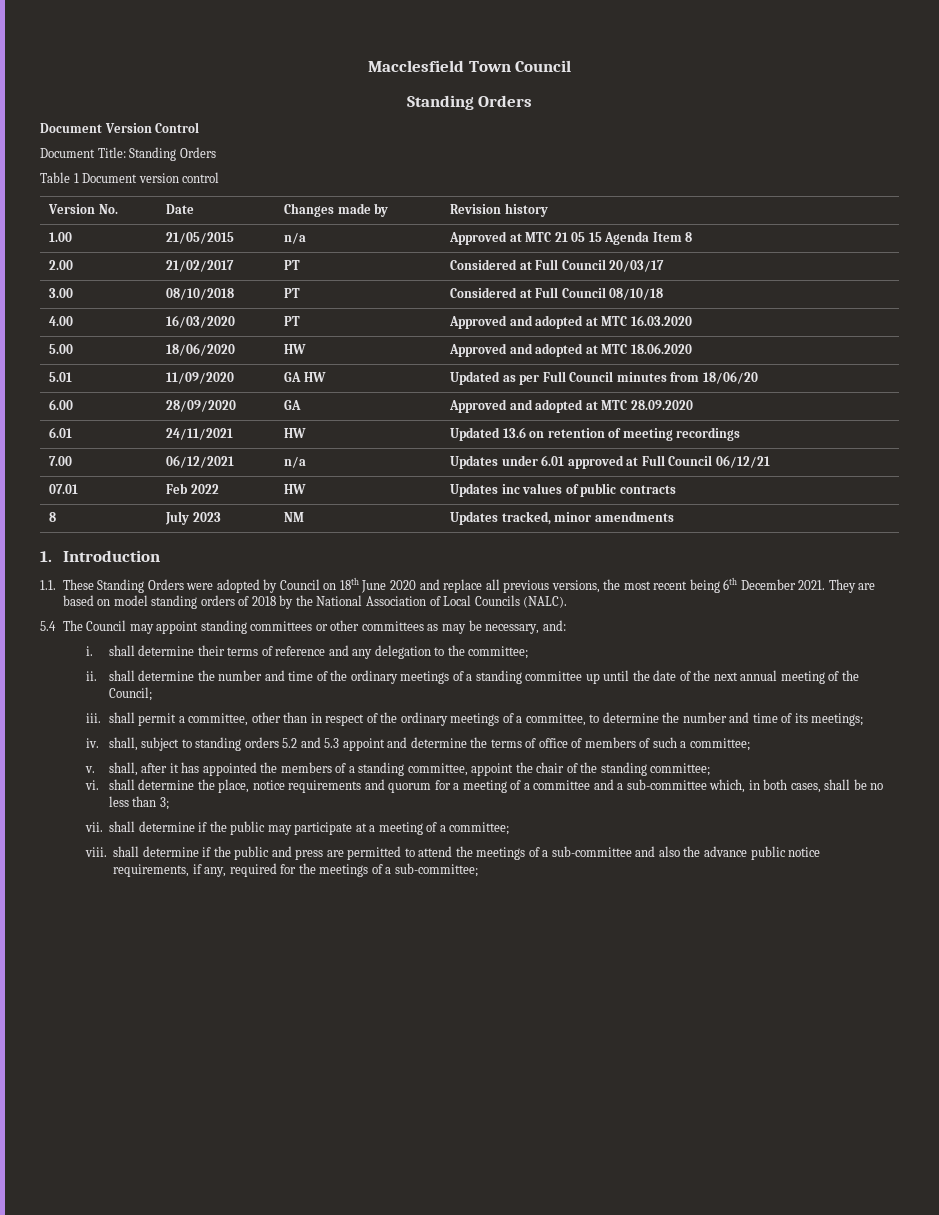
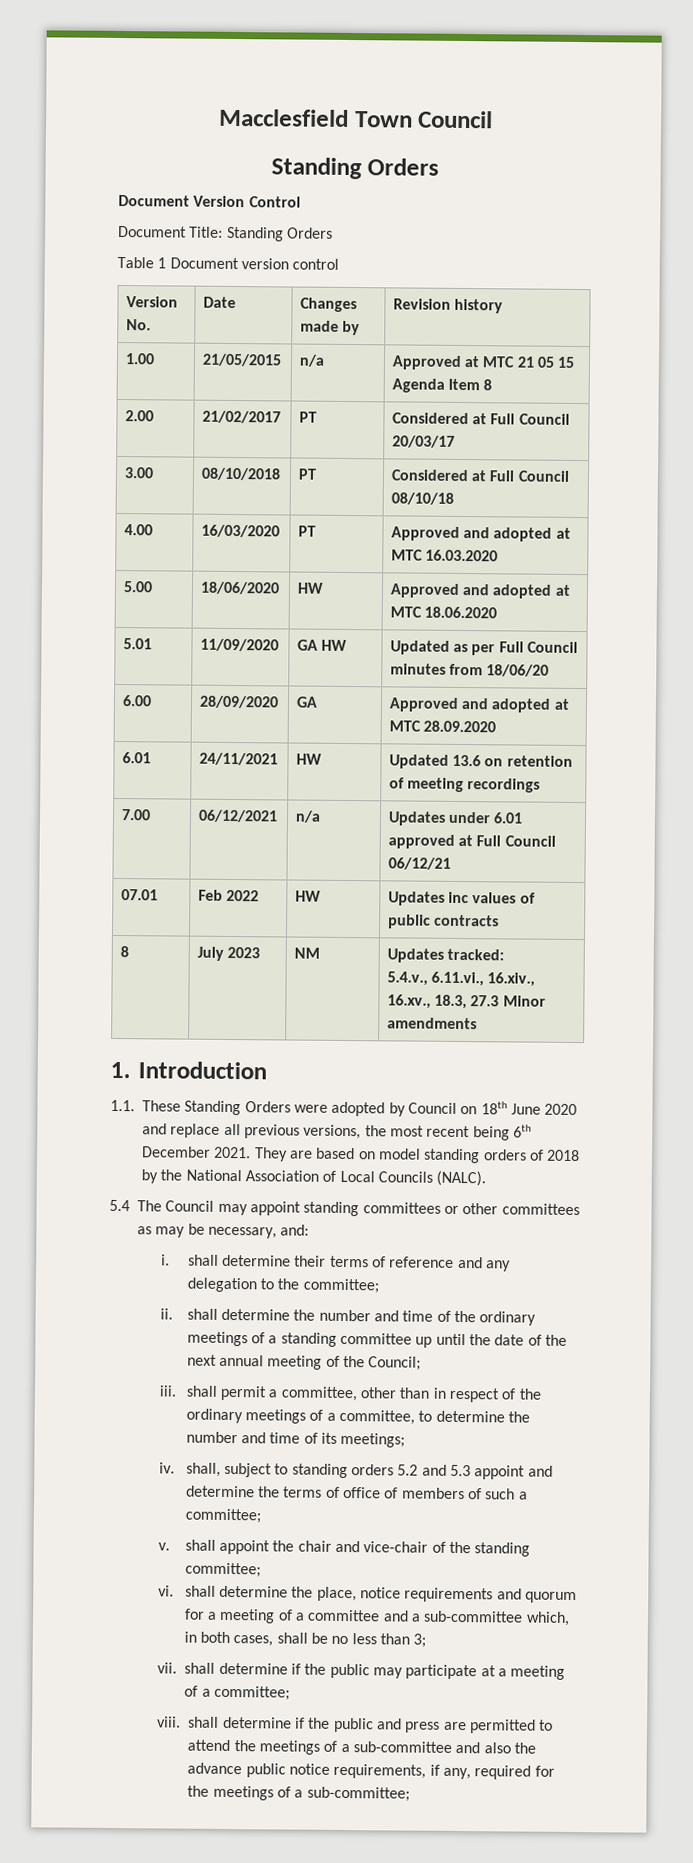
[501,511,592,525] tracked, minor -> [447,948,505,961] [386,971,536,987] [386,994,546,1010] tracked: // 5.4.v., 6.11.vi., 16.xiv., 16.xv., 18.3, 27.3 Minor
[108,762,468,776] shall, after it has appointed the members of a standing committee, -> [184,1539,216,1551] shall
(565, 767) none -> [334,1540,429,1553] and vice-chair

